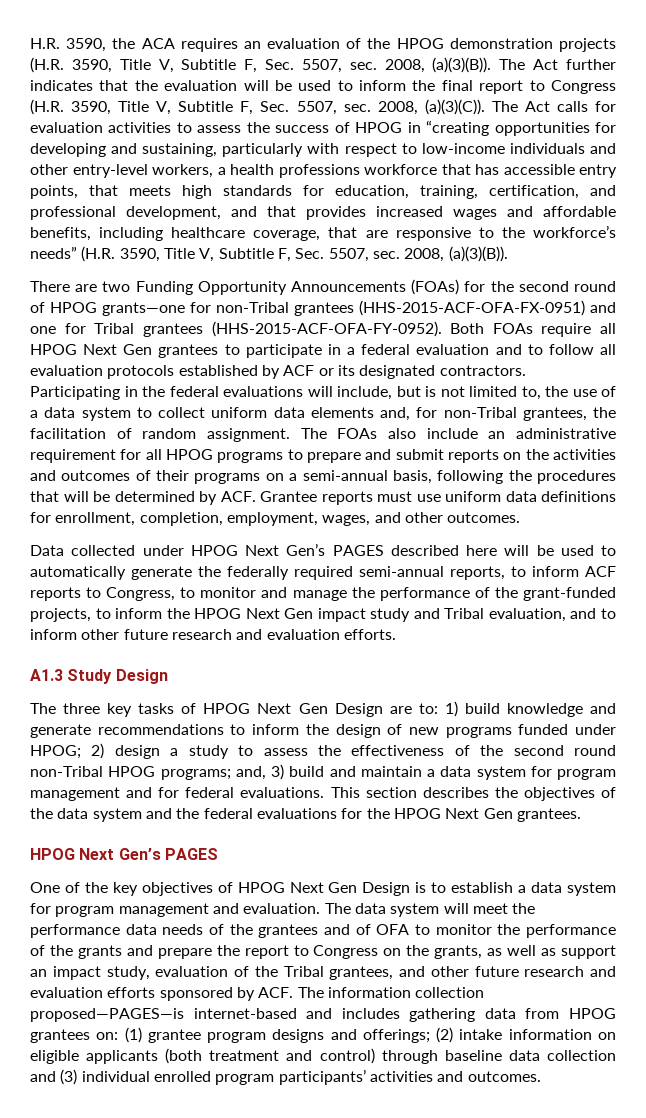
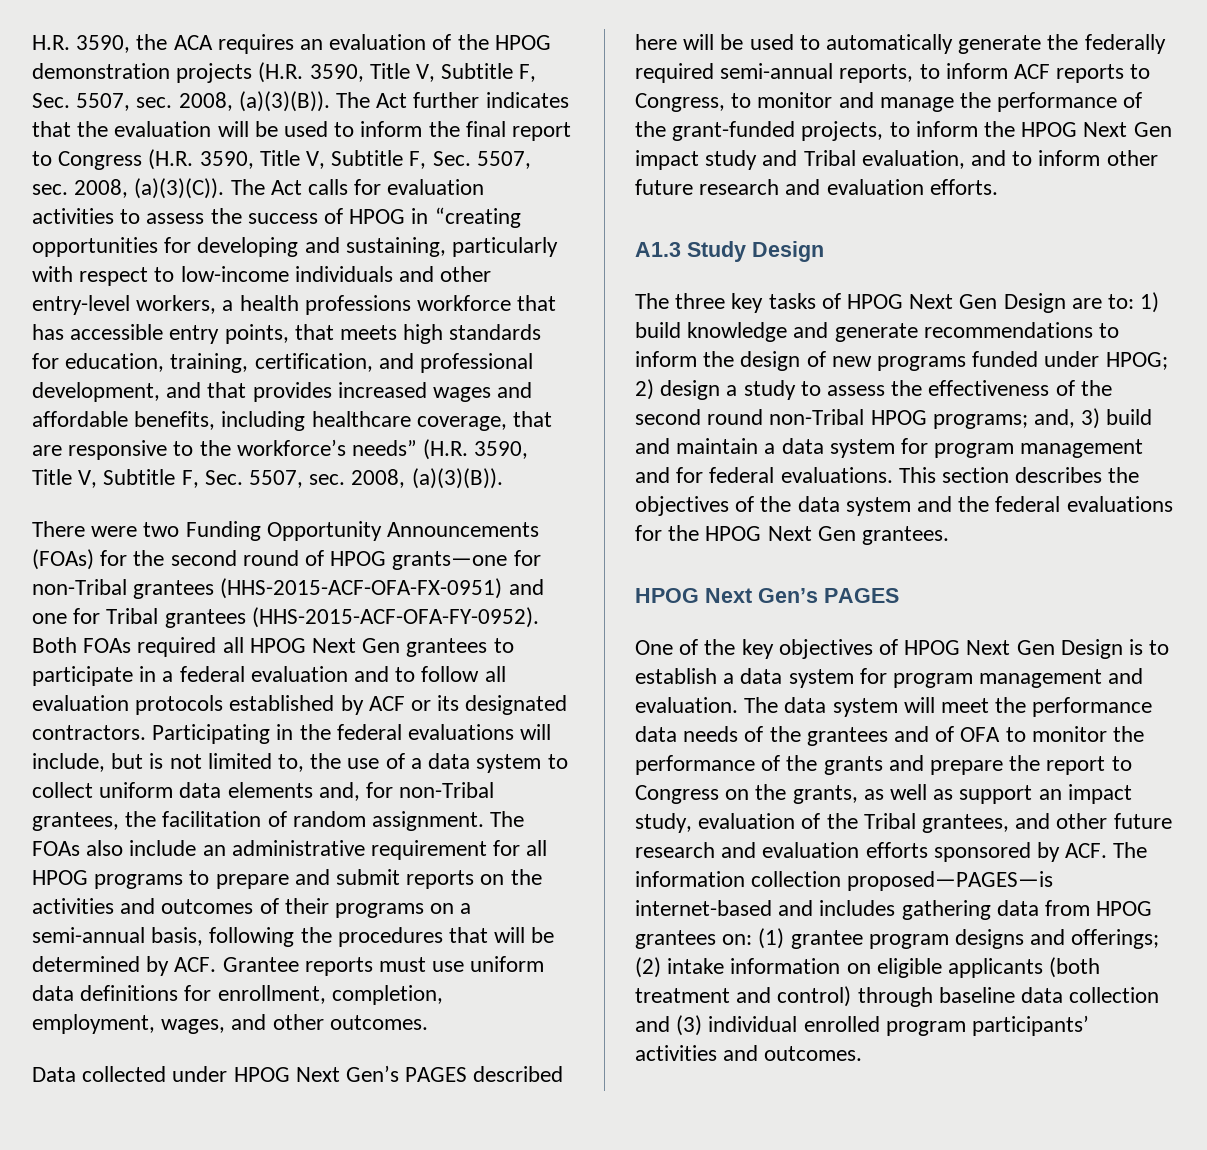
[75,284,98,292] are -> [91,526,138,537] were
[541,323,592,337] require -> [137,637,217,657] required

